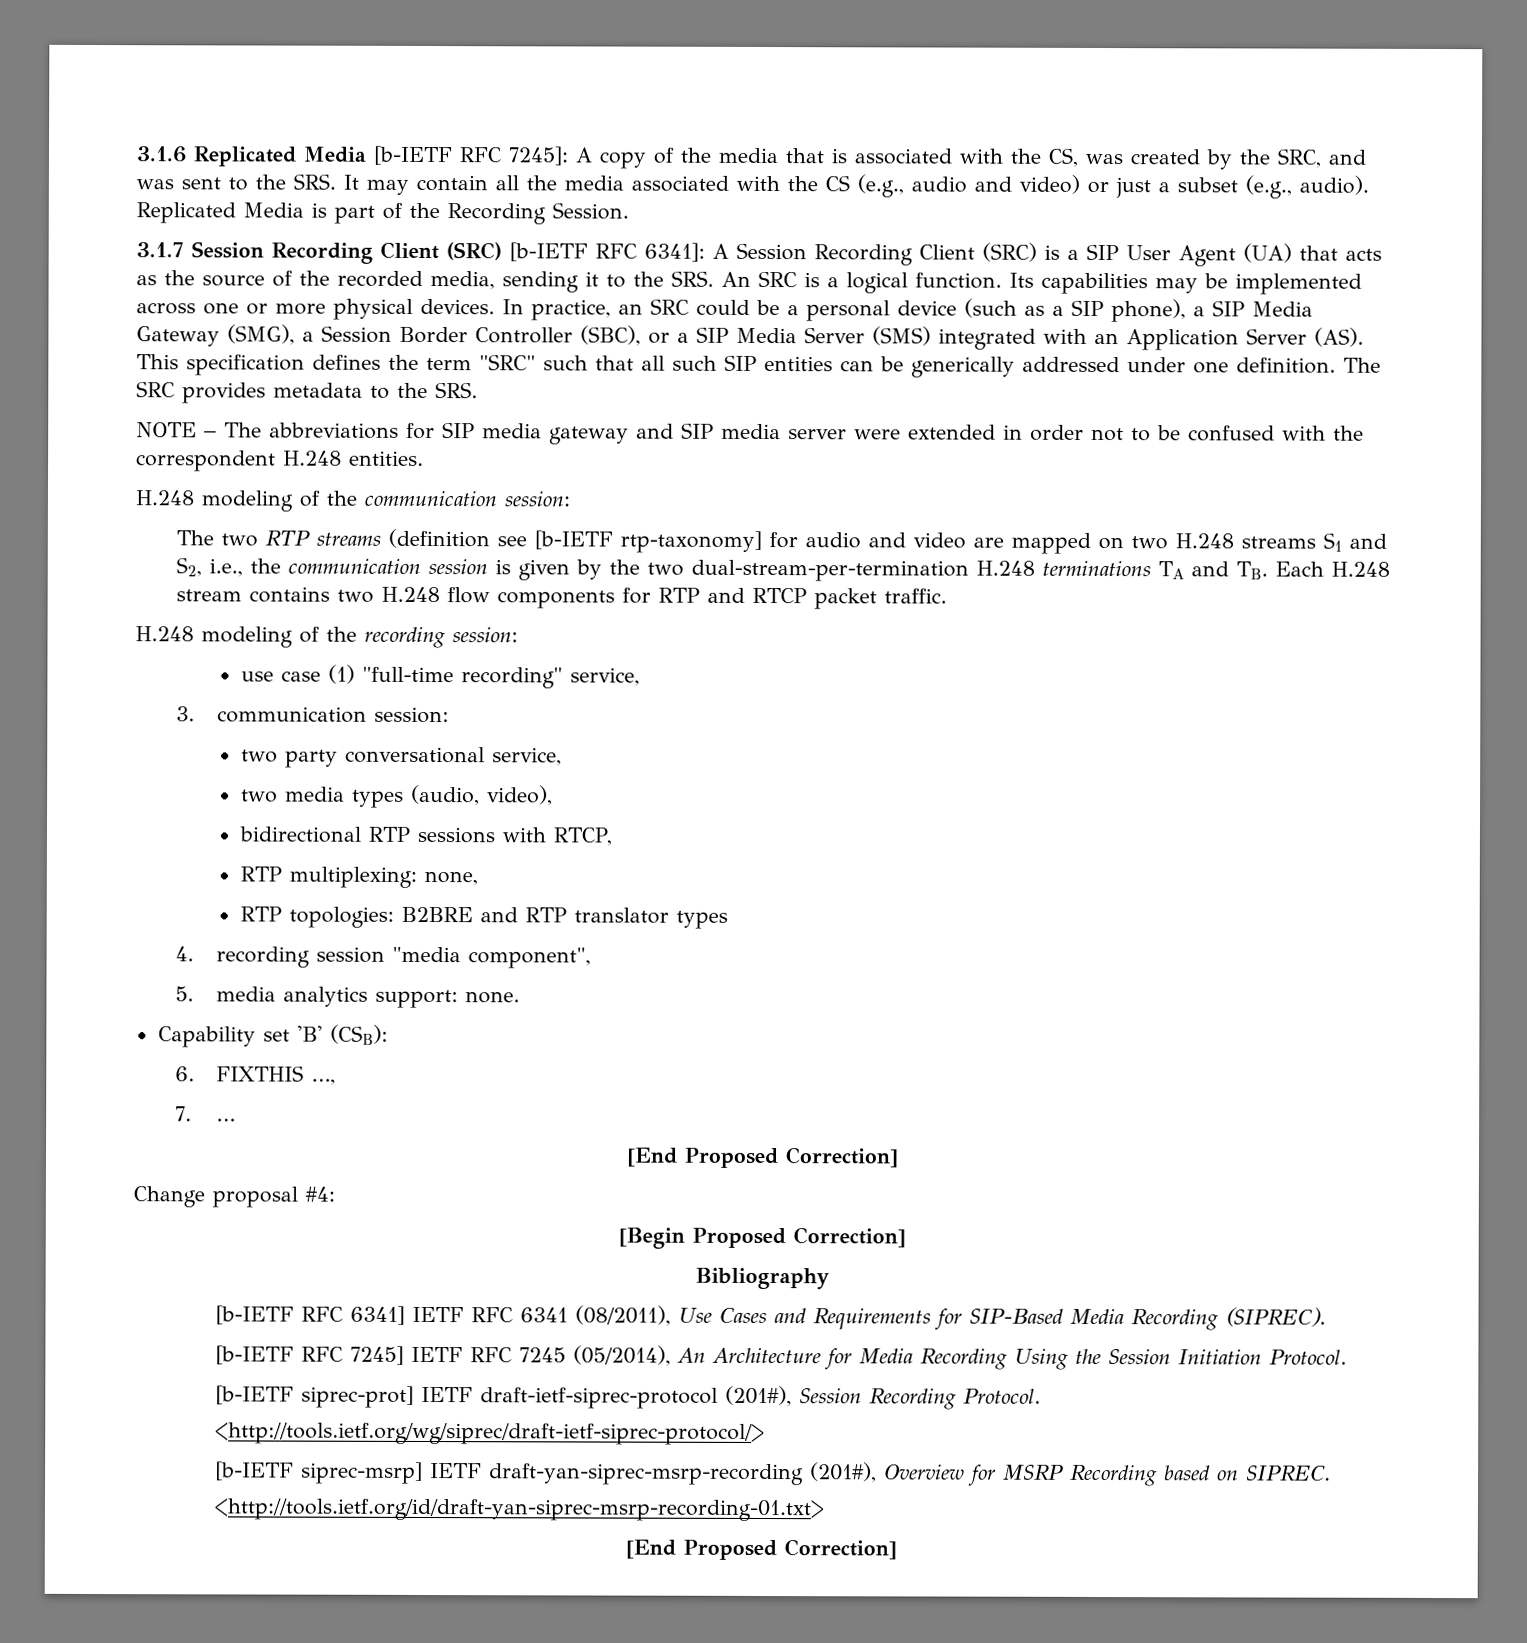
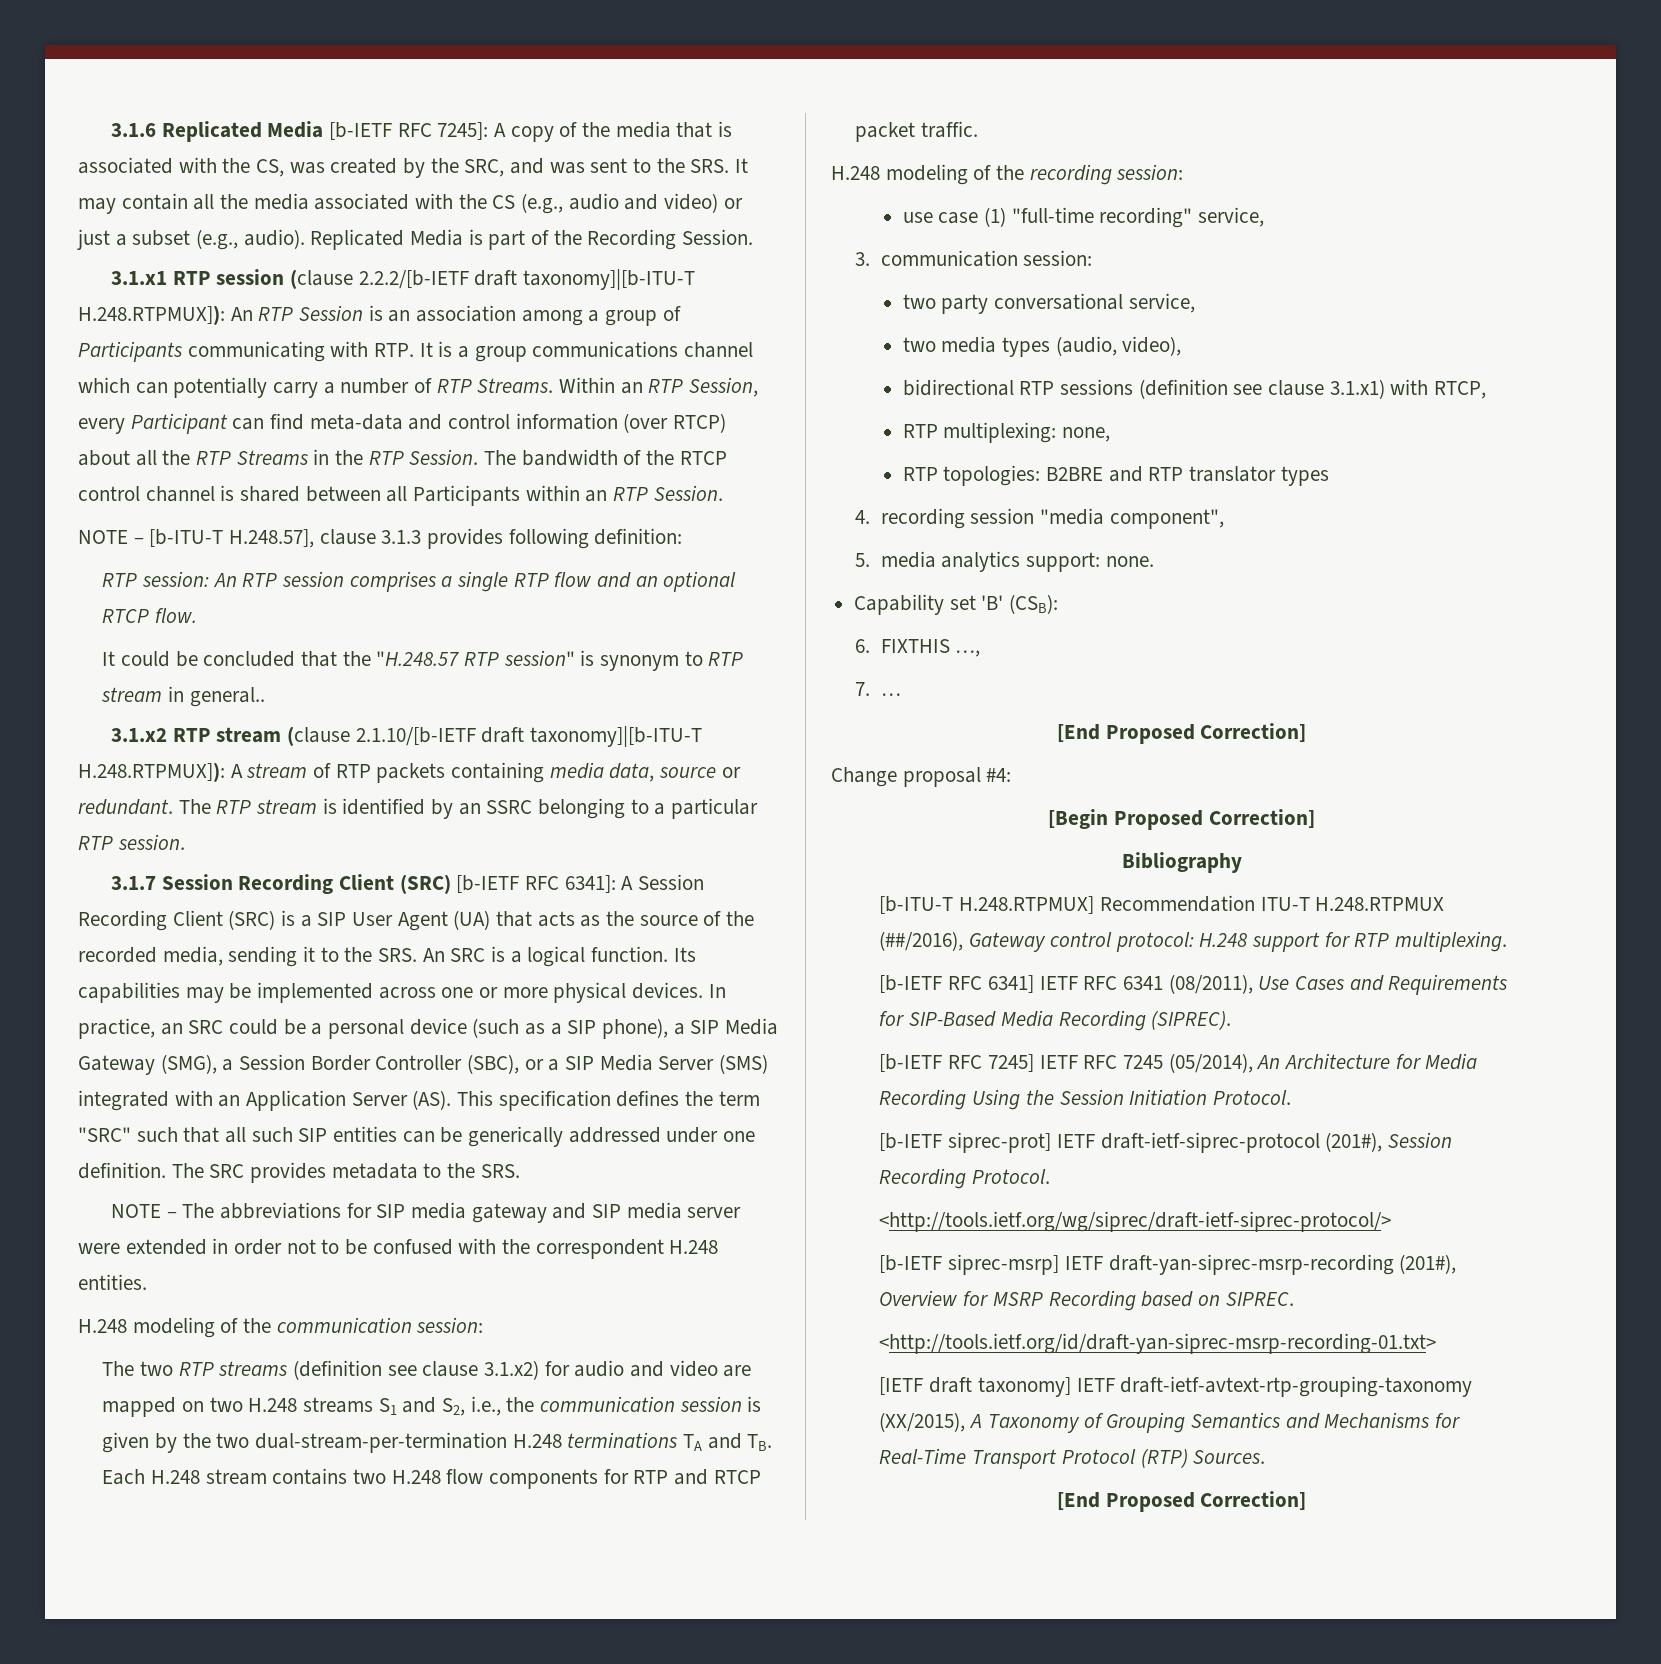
(629, 211) none -> [110,269,695,290] [78,305,681,326] [78,341,754,362] [78,377,759,398] [78,413,727,434] [78,449,727,466] [78,485,723,506] [78,528,683,549] [102,571,737,592] [102,608,197,623] [102,650,744,671] [101,686,265,707] [110,726,702,747] [78,762,741,783] [78,798,759,819] [78,834,185,850] // 3.1.x1 RTP session (clause 2.2.2/[b-IETF draft taxonomy]|[b-ITU-T H.248.RTPMUX]): An RTP Session is an association among a group of Participants communicating with RTP. It is a group communications channel which can potentially carry a number of RTP Streams. Within an RTP Session, every Participant can find meta-data and control information (over RTCP) about all the RTP Streams in the RTP Session. The bandwidth of the RTCP control channel is shared between all Participants within an RTP Session. // NOTE – [b-ITU-T H.248.57], clause 3.1.3 provides following definition: // RTP session: An RTP session comprises a single RTP flow and an optional RTCP flow. // It could be concluded that the "H.248.57 RTP session" is synonym to RTP stream in general.. // 3.1.x2 RTP stream (clause 2.1.10/[b-IETF draft taxonomy]|[b-ITU-T H.248.RTPMUX]): A stream of RTP packets containing media data, source or redundant. The RTP stream is identified by an SSRC belonging to a particular RTP session.
[533,530,762,553] [b-IETF rtp-taxonomy] -> [422,1360,539,1380] clause 3.1.x2)
(495, 835) none -> [1138,379,1385,399] (definition see clause 3.1.x1)
(830, 1278) none -> [879,895,1445,914] [879,931,1507,952] // [b-ITU-T H.248.RTPMUX] Recommendation ITU-T H.248.RTPMUX (##/2016), Gateway control protocol: H.248 support for RTP multiplexing.
(824, 1510) none -> [879,1376,1473,1397] [879,1412,1460,1433] [879,1448,1266,1469] // [IETF draft taxonomy] IETF draft-ietf-avtext-rtp-grouping-taxonomy (XX/2015), A Taxonomy of Grouping Semantics and Mechanisms for Real-Time Transport Protocol (RTP) Sources.

